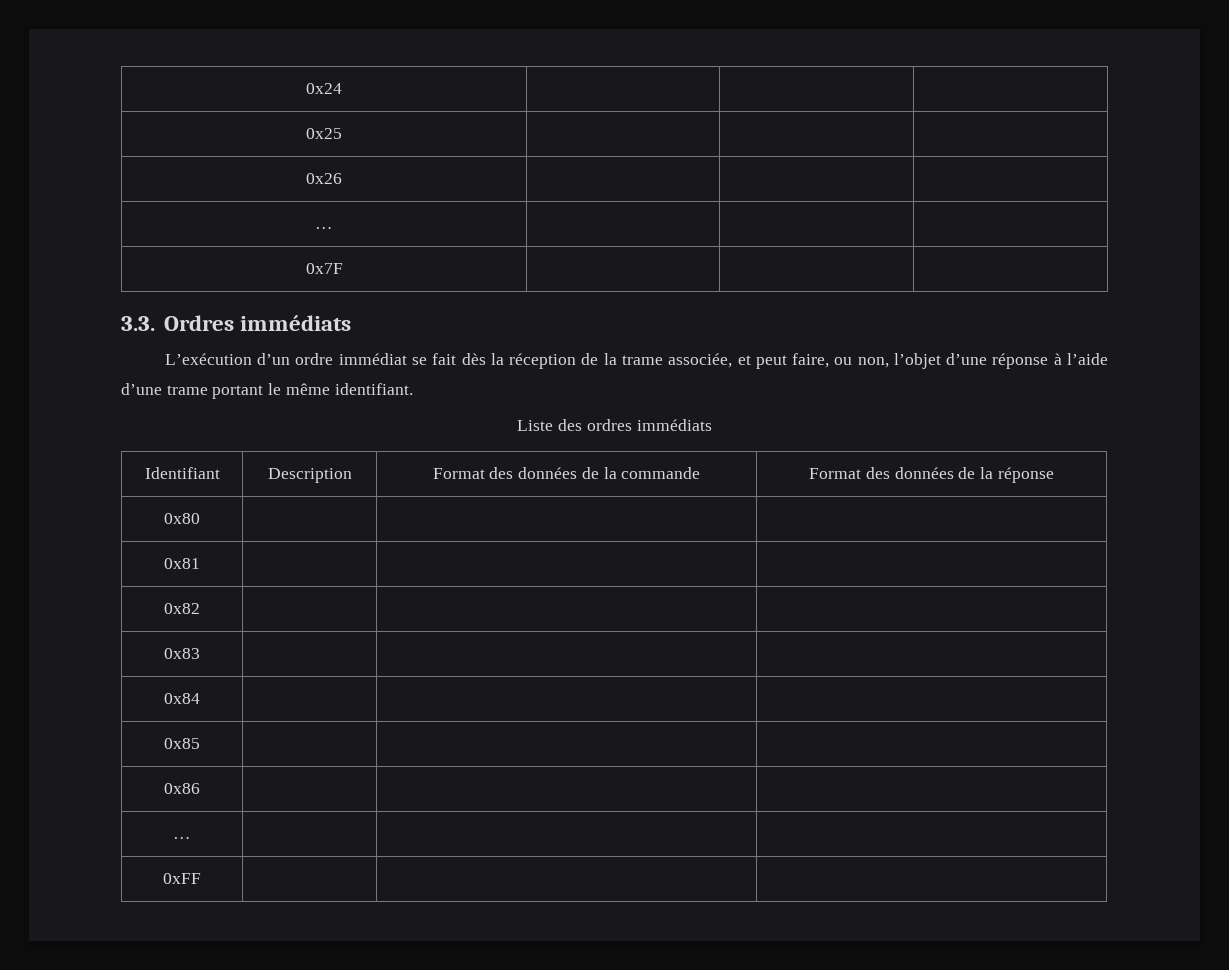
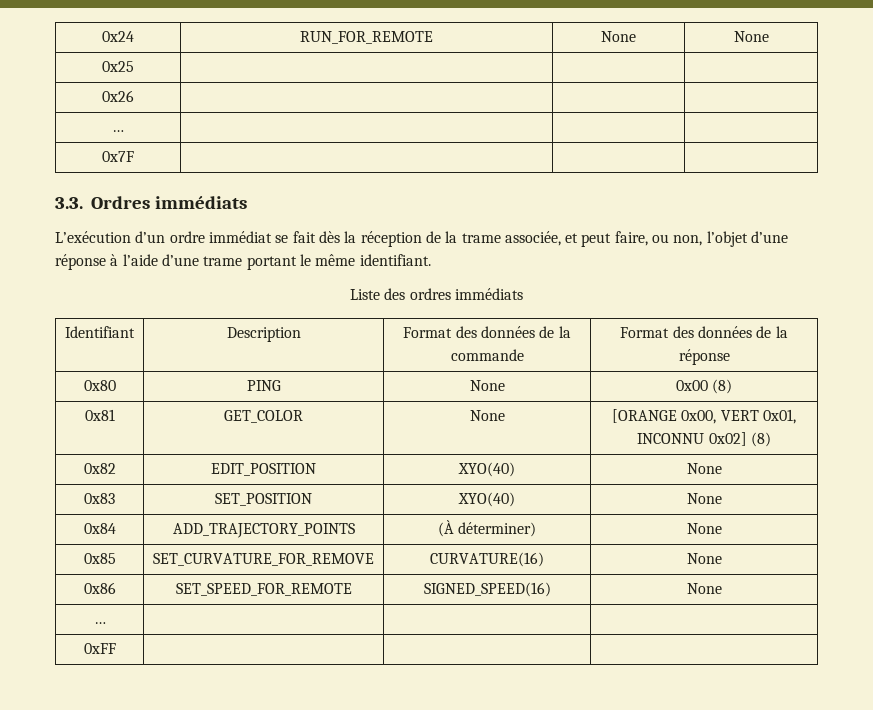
(342, 88) | | -> [300,31,433,44] [600,31,636,42] [733,31,769,42] RUN_FOR_REMOTE | None | None
[164,558,200,569] [164,603,200,614] [164,648,200,659] [164,693,200,704] [164,738,200,749] [164,783,200,794] | | // 0x81 | | | // 0x82 | | | // 0x83 | | | // 0x84 | | | // 0x85 | | | // 0x86 | | | -> [246,380,281,391] [469,380,505,391] [675,379,733,394] [84,409,115,421] [224,410,303,423] [469,410,505,421] [612,409,796,424] [637,432,771,447] [83,463,116,474] [211,463,316,476] [458,462,515,477] [686,463,722,474] [84,493,115,504] [215,493,312,506] [458,492,515,507] [686,493,722,504] [83,523,116,534] [172,523,355,538] [437,520,537,537] [686,523,722,534] [83,553,116,564] [153,553,374,566] [430,552,544,567] [686,553,722,564] [83,582,116,594] [175,583,352,596] [423,582,551,597] [686,583,722,594] PING | None | 0x00 (8) // 0x81 | GET_COLOR | None | [ORANGE 0x00, VERT 0x01, INCONNU 0x02] (8) // 0x82 | EDIT_POSITION | XYO(40) | None // 0x83 | SET_POSITION | XYO(40) | None // 0x84 | ADD_TRAJECTORY_POINTS | (À déterminer) | None // 0x85 | SET_CURVATURE_FOR_REMOVE | CURVATURE(16) | None // 0x86 | SET_SPEED_FOR_REMOTE | SIGNED_SPEED(16) | None

